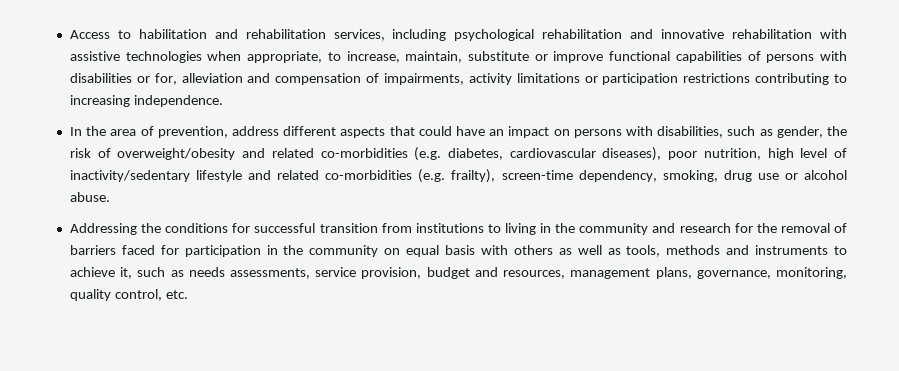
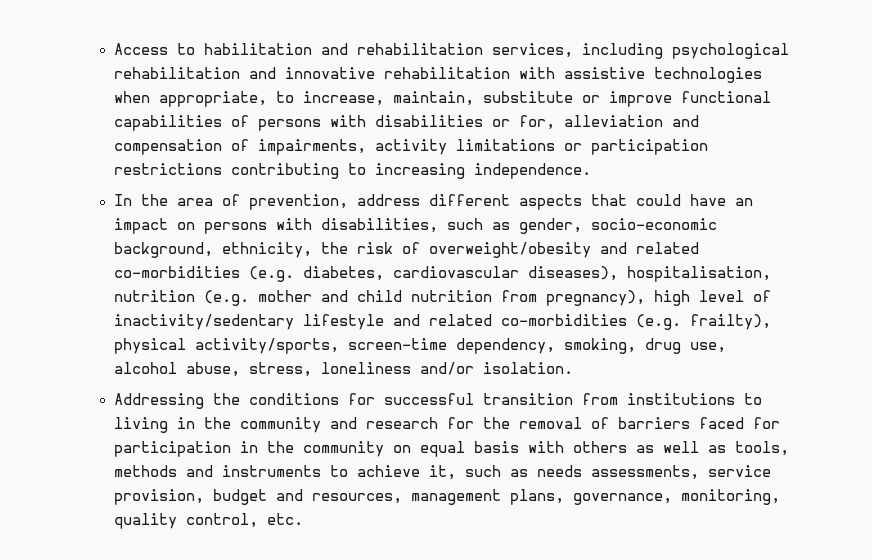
(823, 132) none -> [590,218,717,230] [113,242,312,258] socio-economic background, ethnicity,
[668,148,761,160] poor nutrition, -> [626,266,771,282] [113,290,645,306] hospitalisation, nutrition (e.g. mother and child nutrition from pregnancy),
(496, 176) none -> [113,338,339,354] physical activity/sports,
[757,170,847,180] [69,192,110,202] use or alcohol abuse. -> [689,342,726,353] [113,362,573,377] use, alcohol abuse, stress, loneliness and/or isolation.

